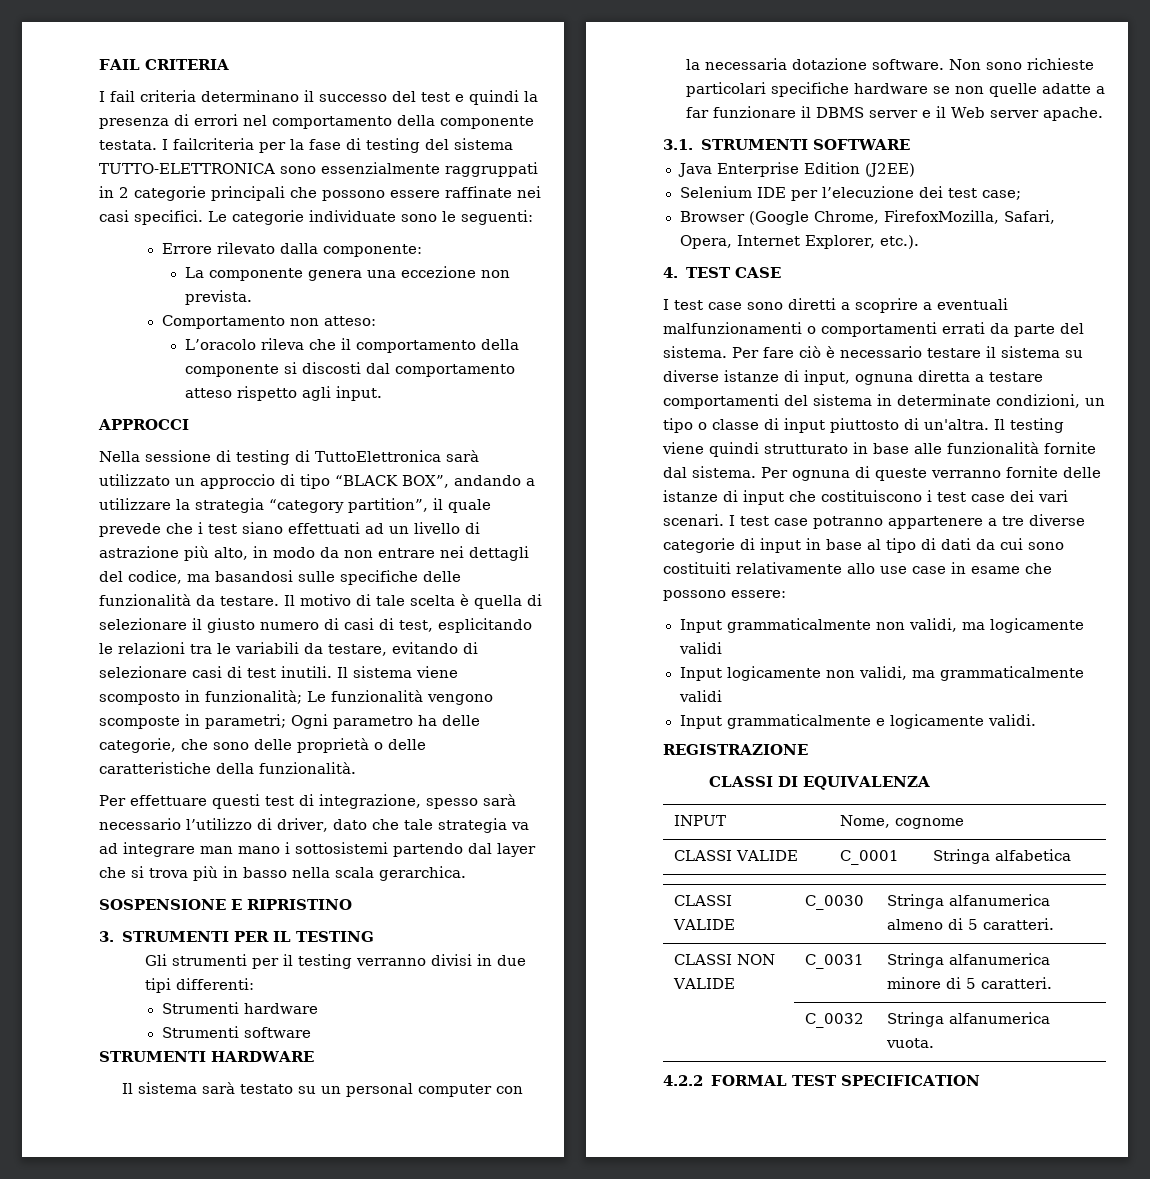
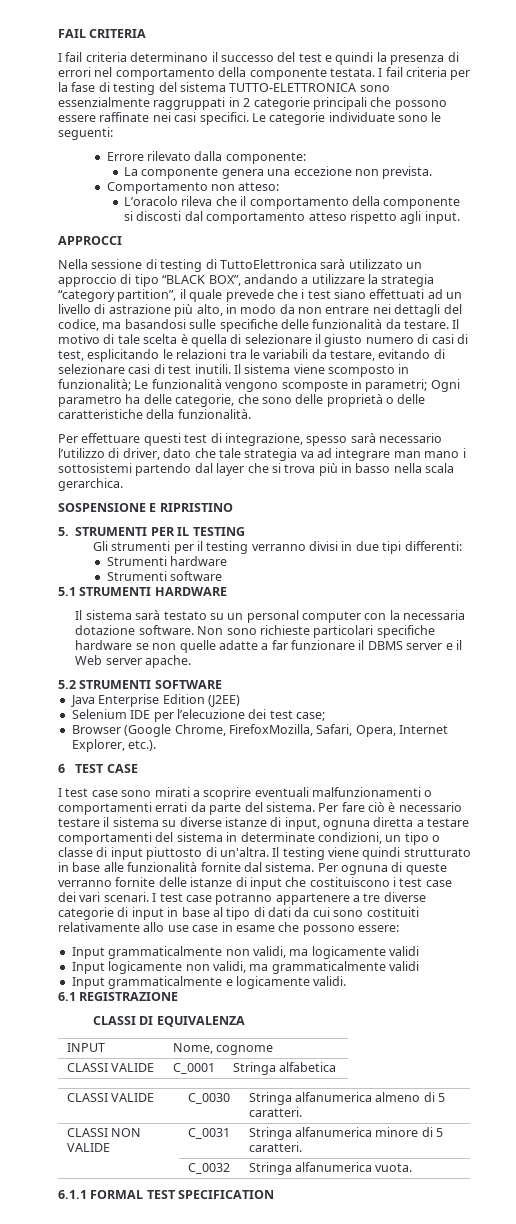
[173,138,254,150] failcriteria -> [385,67,447,77] fail criteria
[99,931,114,942] 3. -> [58,527,69,536] 5.
(311, 1032) none -> [58,587,76,596] 5.1
[663,139,693,150] 3.1. -> [58,680,76,689] 5.2
[663,267,678,278] 4. -> [58,764,65,773] 6
[788,298,836,310] diretti -> [154,787,190,797] mirati
[923,302,932,310] a -> (252, 793) none
(1036, 720) none -> [58,992,76,1001] 6.1
[663,1075,703,1086] 4.2.2 -> [58,1190,87,1199] 6.1.1

